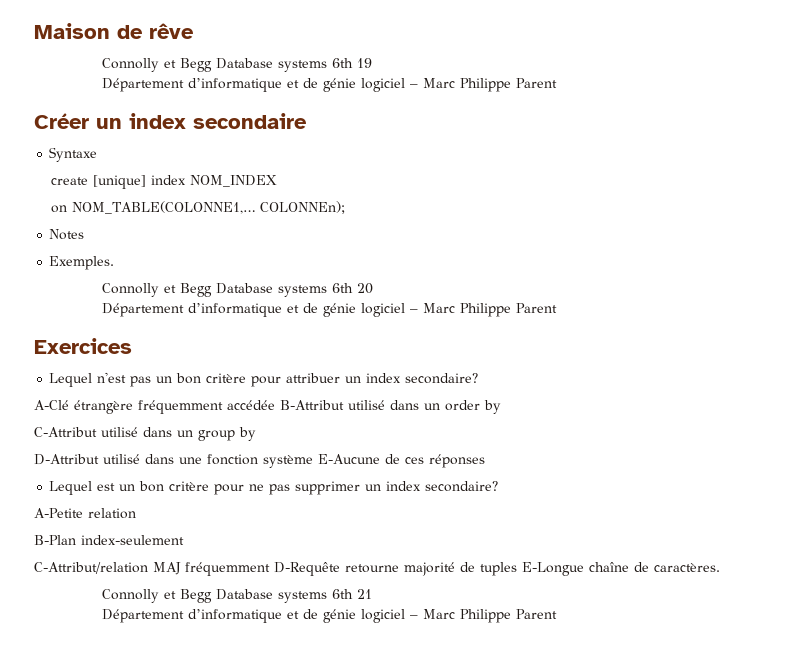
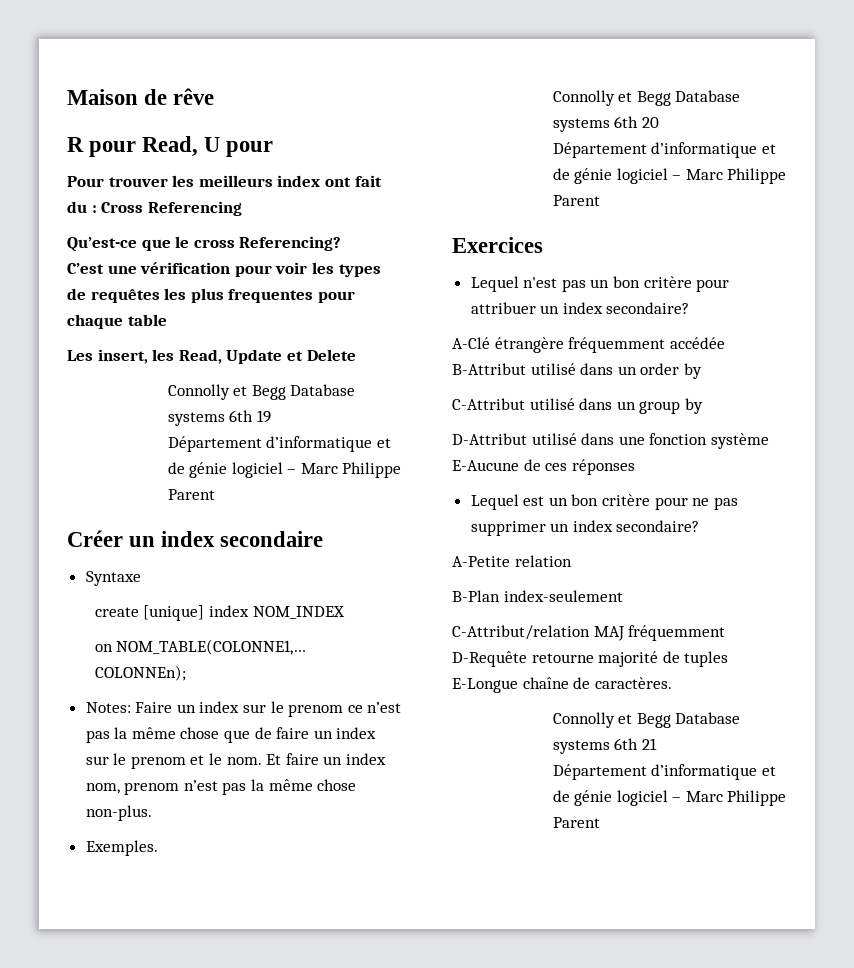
(194, 31) none -> [67,136,274,157] [67,175,382,187] [67,201,242,216] [67,236,342,252] [67,262,381,277] [67,288,355,303] [67,314,167,329] [67,349,356,364] // R pour Read, U pour // Pour trouver les meilleurs index ont fait du : Cross Referencing // Qu’est-ce que le cross Referencing? // C’est une vérification pour voir les types de requêtes les plus frequentes pour chaque table // Les insert, les Read, Update et Delete
[49,229,85,240] Notes -> [85,701,402,717] [85,727,377,743] [85,753,387,769] [85,779,357,795] [85,805,152,821] Notes: Faire un index sur le prenom ce n’est pas la même chose que de faire un index sur le prenom et le nom. Et faire un index nom, prenom n’est pas la même chose non-plus.

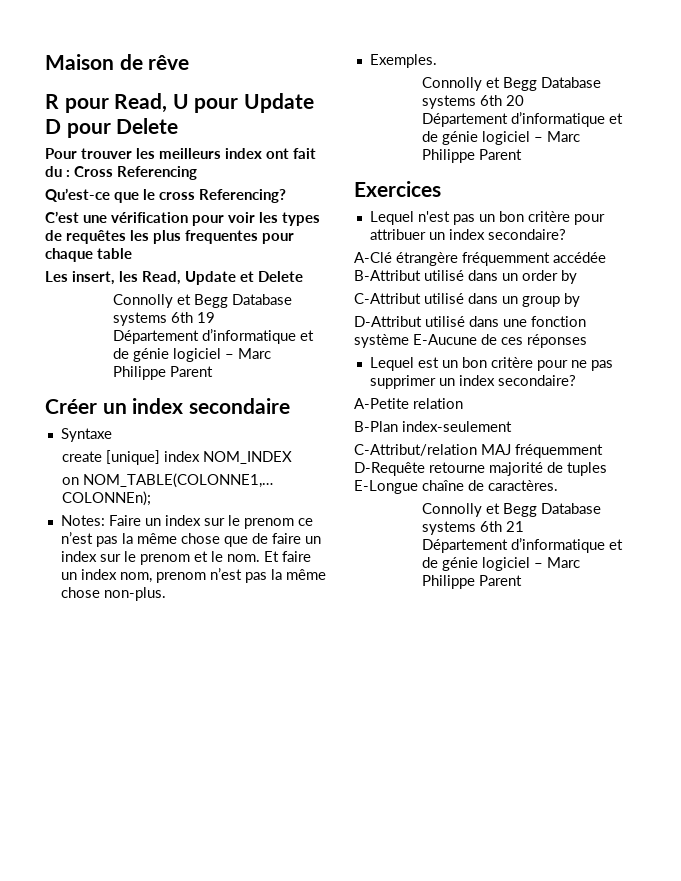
(274, 149) none -> [243,93,314,113] [45,118,179,138] Update D pour Delete

